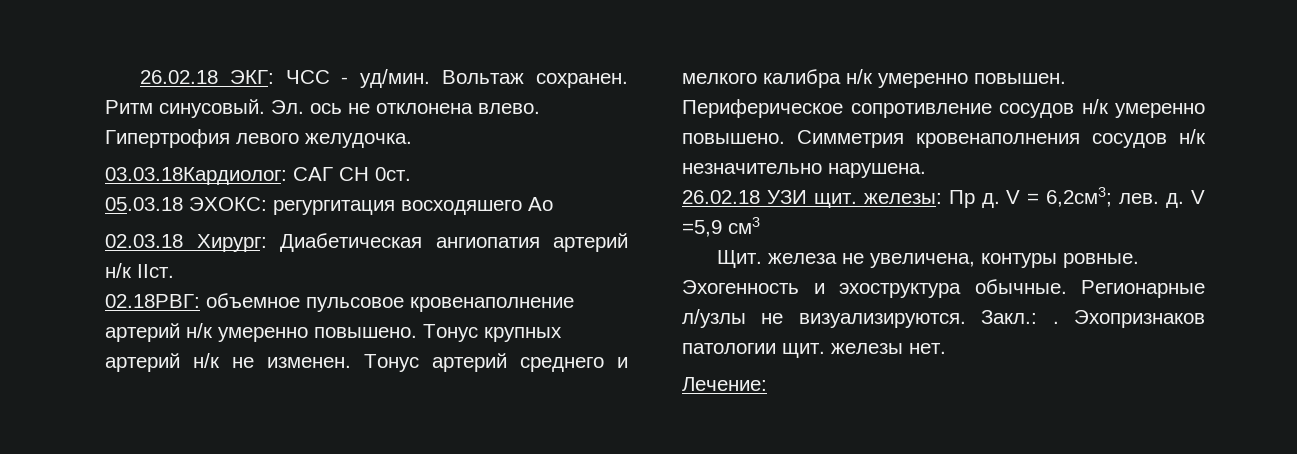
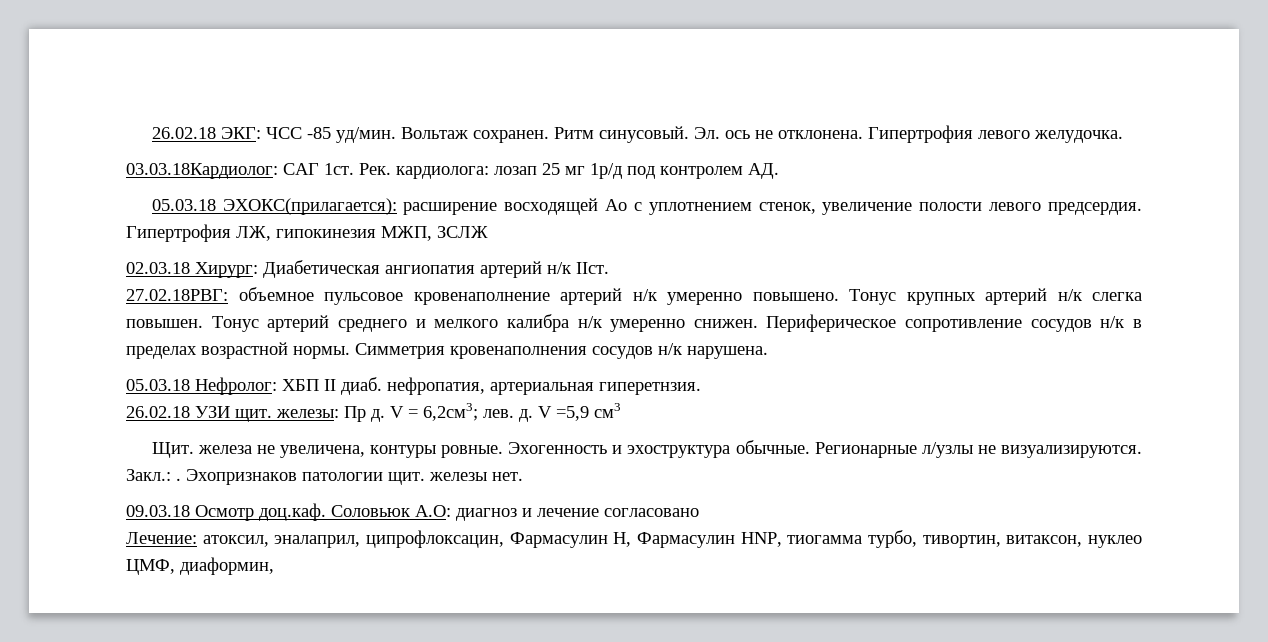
[341,77,349,84] - -> [306,127,331,139] -85
[376,103,540,114] отклонена влево. -> [777,130,863,139] отклонена.
[339,167,411,181] [105,197,553,215] СН 0ст. // 05.03.18 ЭХОКС: регургитация восходяшего Ао -> [324,163,779,179] [151,198,1143,215] [126,224,488,242] 1ст. Рек. кардиолога: лозап 25 мг 1р/д под контролем АД. // 05.03.18 ЭХОКС(прилагается): расширение восходящей Ао с уплотнением стенок, увеличение полости левого предсердия. Гипертрофия ЛЖ, гипокинезия МЖП, ЗСЛЖ
[105,294,200,308] 02.18РВГ: -> [126,289,228,301] 27.02.18РВГ:
[232,357,351,368] не изменен. -> [1092,292,1142,301] [126,319,203,328] слегка повышен.
[974,73,1066,84] повышен. -> [693,319,758,328] снижен.
[1115,103,1205,118] [682,133,785,144] умеренно повышено. -> [1133,319,1142,328] [126,342,350,359] в пределах возрастной нормы.
[682,163,822,174] незначительно -> (682, 349) none
(926, 170) none -> [126,377,701,395] // 05.03.18 Нефролог: ХБП II диаб. нефропатия, артериальная гиперетнзия.
[682,377,767,391] Лечение: -> [126,503,699,521] [126,530,1142,548] [126,557,274,575] 09.03.18 Осмотр доц.каф. Соловьюк А.О: диагноз и лечение согласовано // Лечение: атоксил, эналаприл, ципрофлоксацин, Фармасулин Н, Фармасулин НNP, тиогамма турбо, тивортин, витаксон, нуклео ЦМФ, диаформин,

